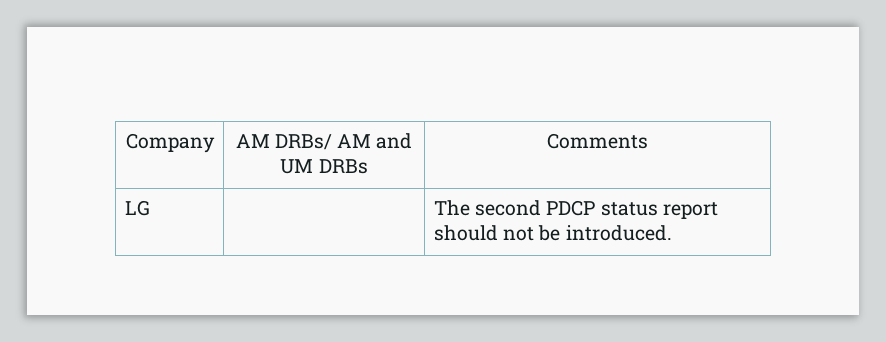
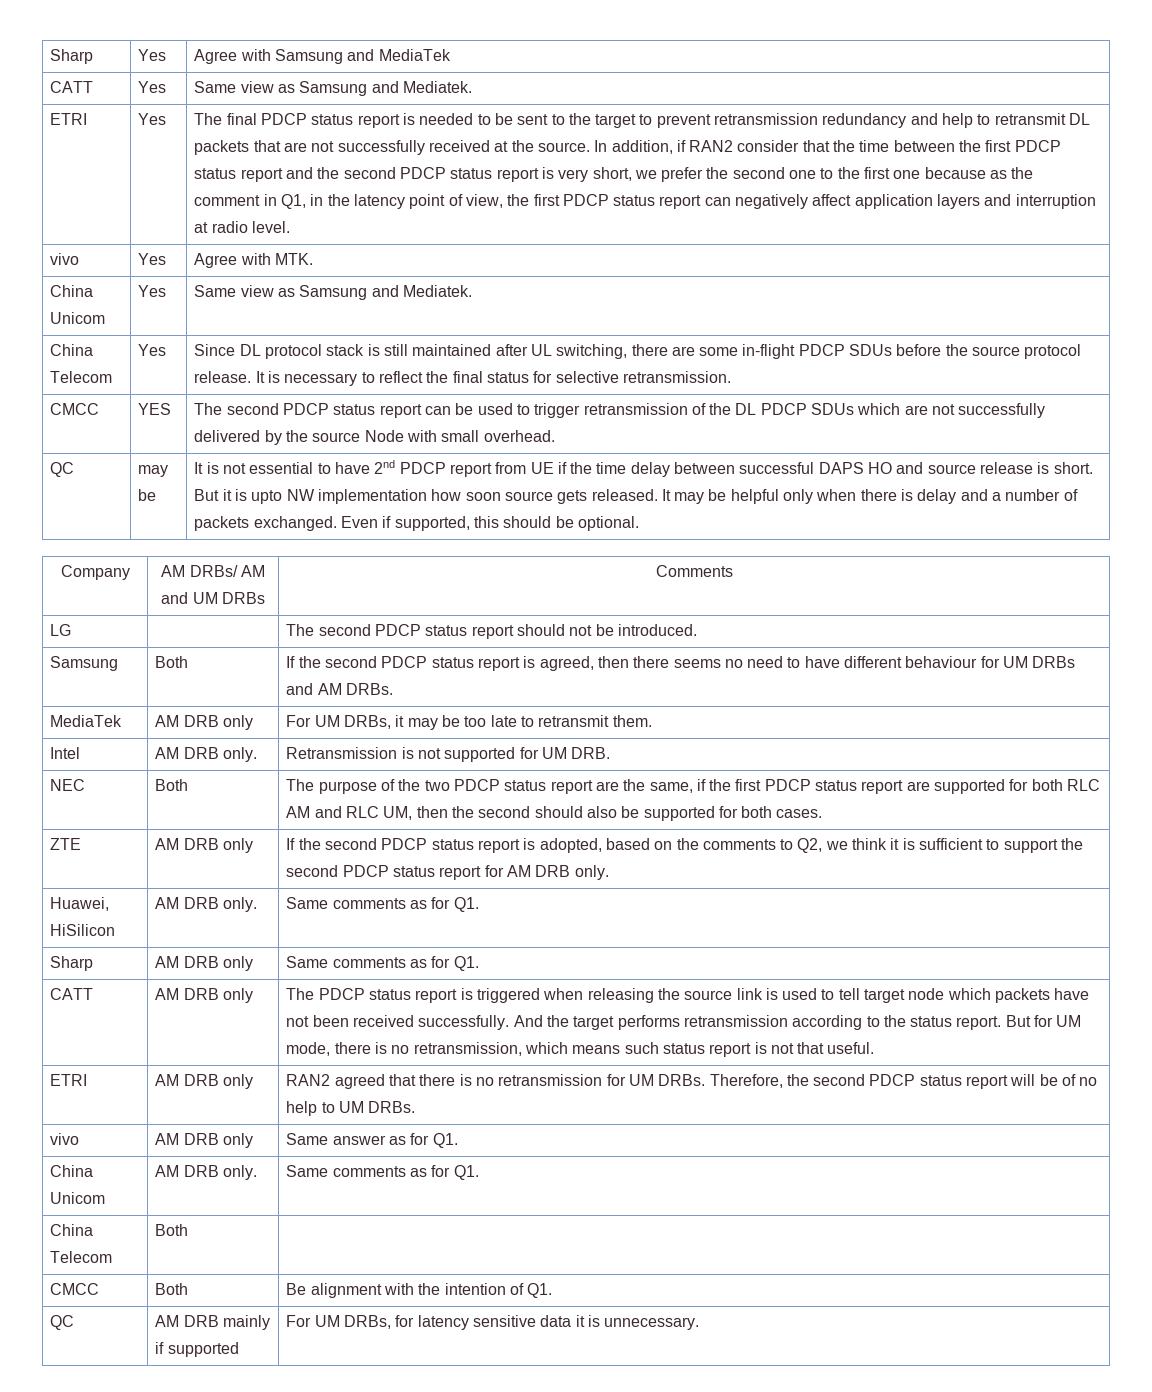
(125, 143) none -> [50,49,94,64] [138,49,167,61] [194,49,451,64] [50,81,94,93] [138,81,167,93] [194,81,472,96] [50,113,88,125] [138,113,167,125] [194,113,1091,128] [194,140,1061,155] [194,167,1034,182] [194,194,1096,209] [194,221,290,233] [50,253,80,265] [138,253,167,265] [194,253,313,268] [50,285,94,297] [50,312,106,324] [138,285,167,297] [194,285,472,300] [50,344,94,356] [50,371,113,383] [138,344,167,356] [194,344,1082,359] [194,371,731,386] [50,403,100,415] [138,403,172,415] [194,403,1046,418] [194,430,555,445] [50,462,75,477] [138,465,169,477] [138,489,157,501] [194,460,1093,477] [194,489,1078,504] [194,516,639,531] Sharp | Yes | Agree with Samsung and MediaTek // CATT | Yes | Same view as Samsung and Mediatek. // ETRI | Yes | The final PDCP status report is needed to be sent to the target to prevent retransmission redundancy and help to retransmit DL packets that are not successfully received at the source. In addition, if RAN2 consider that the time between the first PDCP status report and the second PDCP status report is very short, we prefer the second one to the first one because as the comment in Q1, in the latency point of view, the first PDCP status report can negatively affect application layers and interruption at radio level. // vivo | Yes | Agree with MTK. // China Unicom | Yes | Same view as Samsung and Mediatek. // China Telecom | Yes | Since DL protocol stack is still maintained after UL switching, there are some in-flight PDCP SDUs before the source protocol release. It is necessary to reflect the final status for selective retransmission. // CMCC | YES | The second PDCP status report can be used to trigger retransmission of the DL PDCP SDUs which are not successfully delivered by the source Node with small overhead. // QC | may be | It is not essential to have 2nd PDCP report from UE if the time delay between successful DAPS HO and source release is short. But it is upto NW implementation how soon source gets released. It may be helpful only when there is delay and a number of packets exchanged. Even if supported, this should be optional. //
(672, 233) none -> [50,656,119,671] [155,656,189,668] [286,656,1076,671] [286,683,393,695] [50,715,123,727] [155,715,253,730] [286,715,652,730] [50,747,81,759] [155,747,257,762] [286,747,611,762] [50,779,86,791] [155,779,189,791] [286,779,1101,794] [286,806,823,821] [50,838,82,850] [155,838,253,853] [286,838,1084,853] [286,865,609,880] [50,897,110,911] [50,924,116,936] [155,897,257,912] [286,897,479,912] [50,956,94,971] [155,956,253,971] [286,956,479,971] [50,988,94,1000] [155,988,253,1003] [286,988,1090,1003] [286,1015,1082,1030] [286,1042,875,1057] [50,1074,88,1086] [155,1074,253,1089] [286,1074,1098,1089] [286,1101,416,1116] [50,1133,80,1145] [155,1133,253,1148] [286,1133,458,1148] [50,1165,94,1177] [50,1192,106,1204] [155,1165,257,1180] [286,1165,479,1180] [50,1224,94,1236] [50,1251,113,1263] [155,1224,189,1236] [50,1283,100,1295] [155,1283,189,1295] [286,1283,553,1298] [50,1315,75,1330] [155,1315,270,1330] [155,1342,239,1357] [286,1315,700,1330] // Samsung | Both | If the second PDCP status report is agreed, then there seems no need to have different behaviour for UM DRBs and AM DRBs. // MediaTek | AM DRB only | For UM DRBs, it may be too late to retransmit them. // Intel | AM DRB only. | Retransmission is not supported for UM DRB. // NEC | Both | The purpose of the two PDCP status report are the same, if the first PDCP status report are supported for both RLC AM and RLC UM, then the second should also be supported for both cases. // ZTE | AM DRB only | If the second PDCP status report is adopted, based on the comments to Q2, we think it is sufficient to support the second PDCP status report for AM DRB only. // Huawei, HiSilicon | AM DRB only. | Same comments as for Q1. // Sharp | AM DRB only | Same comments as for Q1. // CATT | AM DRB only | The PDCP status report is triggered when releasing the source link is used to tell target node which packets have not been received successfully. And the target performs retransmission according to the status report. But for UM mode, there is no retransmission, which means such status report is not that useful. // ETRI | AM DRB only | RAN2 agreed that there is no retransmission for UM DRBs. Therefore, the second PDCP status report will be of no help to UM DRBs. // vivo | AM DRB only | Same answer as for Q1. // China Unicom | AM DRB only. | Same comments as for Q1. // China Telecom | Both | // CMCC | Both | Be alignment with the intention of Q1. // QC | AM DRB mainly if supported | For UM DRBs, for latency sensitive data it is unnecessary.

